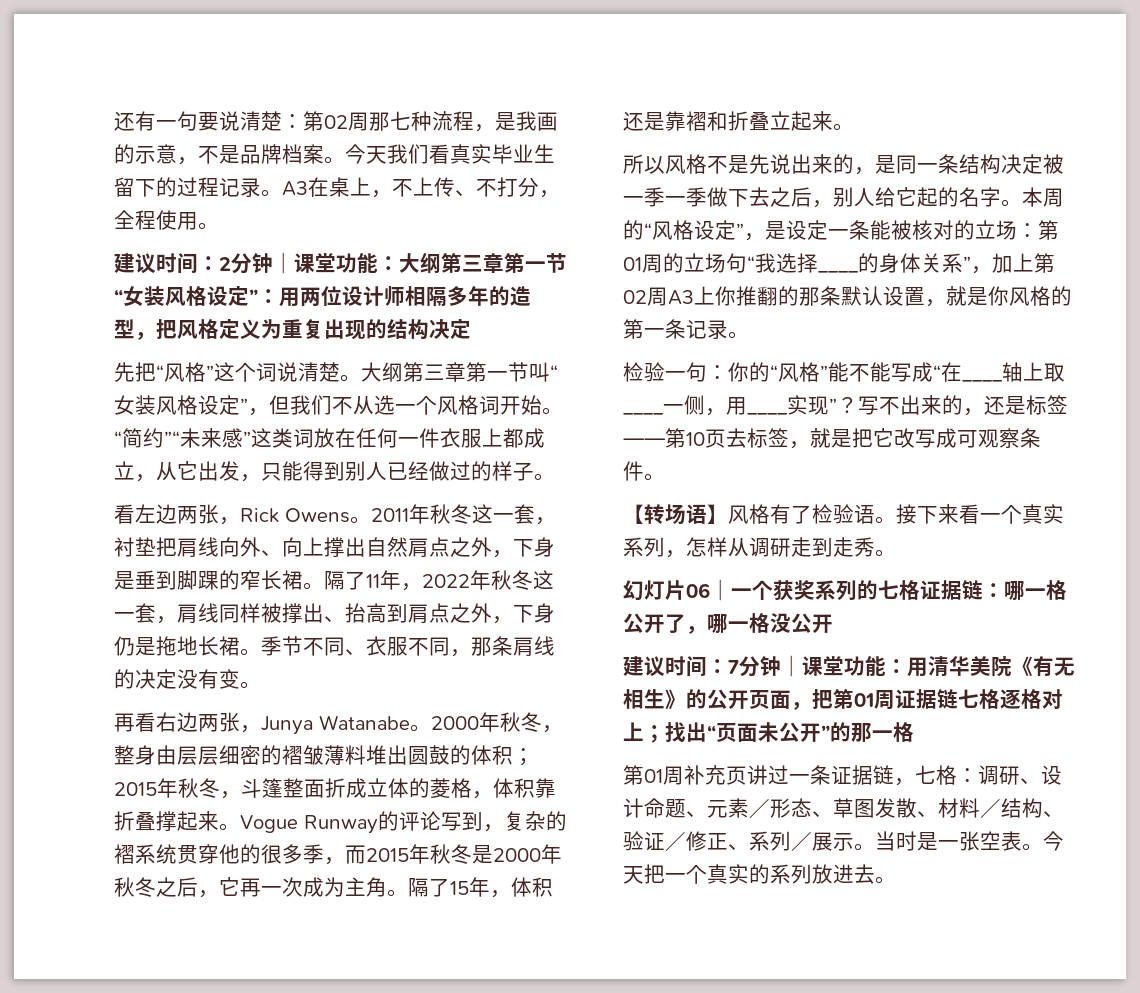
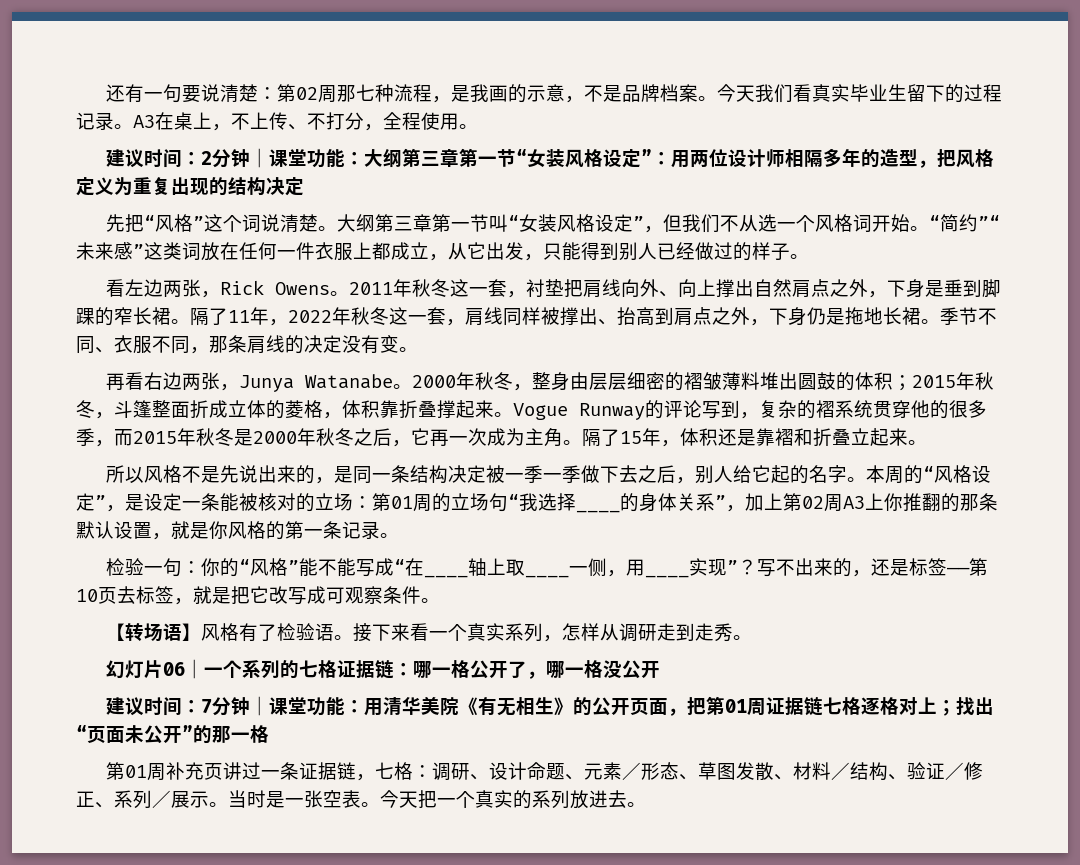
[773,580,815,601] 获奖 -> (242, 669) none

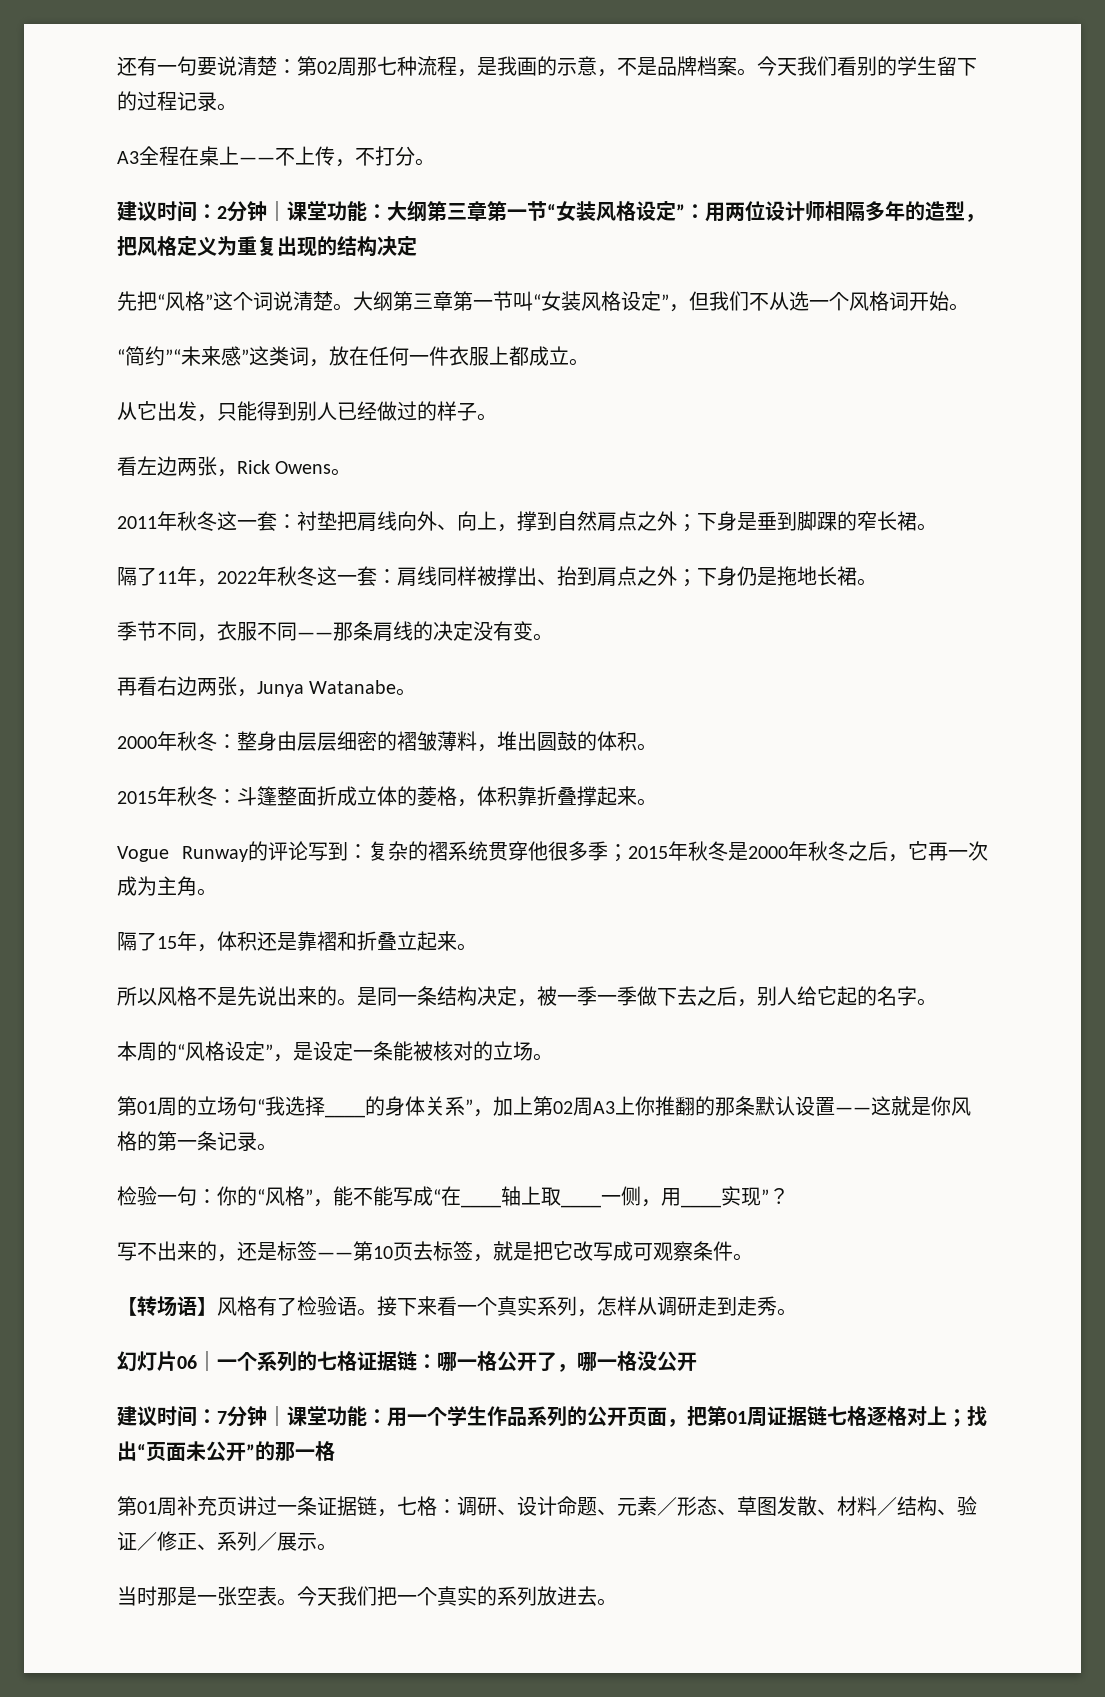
[811,84,888,102] 真实毕业 -> [857,56,917,76] 别的学
[133,112,459,131] A3在桌上，不上传、不打分，全程使用 -> [117,146,415,167] // A3全程在桌上——不上传，不打分
(929, 228) none -> (969, 307) //
(201, 251) none -> [309,359,329,367] ，
[429,254,448,261] ， -> [569,358,589,366] 。 //
(349, 293) none -> (352, 472) //
[506,291,526,298] ， -> [277,514,297,529] ：
[715,279,754,297] 撑出 -> [497,511,557,532] ，撑到
[867,291,887,298] ， -> [677,514,697,532] ；
(190, 321) none -> (937, 527) //
[446,319,465,326] ， -> [377,569,397,584] ：
[636,307,655,326] 高 -> (577, 576) none
[750,319,769,326] ， -> [677,569,697,587] ；
(940, 321) none -> (877, 582) //
[95,347,114,353] 、 -> [197,634,217,642] ，
[190,347,209,354] ， -> [297,632,333,639] ——
[411,372,532,391] 2000年秋冬， -> [117,731,237,751] // 2000年秋冬：
(760, 381) none -> [477,744,497,752] ，
[892,372,994,391] [76,400,114,419] ；2015年秋冬， -> [637,743,657,751] [117,786,237,806] 。 // 2015年秋冬：
(513, 414) none -> (657, 802) //
[740,412,759,419] ， -> [348,844,368,859] ：
[930,400,987,419] [76,428,133,447] 的很多季，而 -> [548,841,628,862] 很多季；
(582, 442) none -> (217, 892) //
[314,477,334,484] ， -> [337,998,357,1006] 。
(486, 474) none -> [517,999,537,1007] ，
(866, 479) none -> (937, 1002) //
[353,496,372,509] ： -> [533,1053,553,1061] 。 //
[152,533,171,540] ， -> [835,1096,891,1116] ——这
(299, 567) none -> [313,1199,333,1207] ，
(757, 567) none -> (789, 1196) //
[382,696,573,716] 清华美院《有无相生》 -> [407,1406,567,1427] 一个学生作品系列
[228,790,266,808] 当时 -> [117,1586,177,1606] // 当时那
(418, 799) none -> [337,1586,377,1606] 我们

